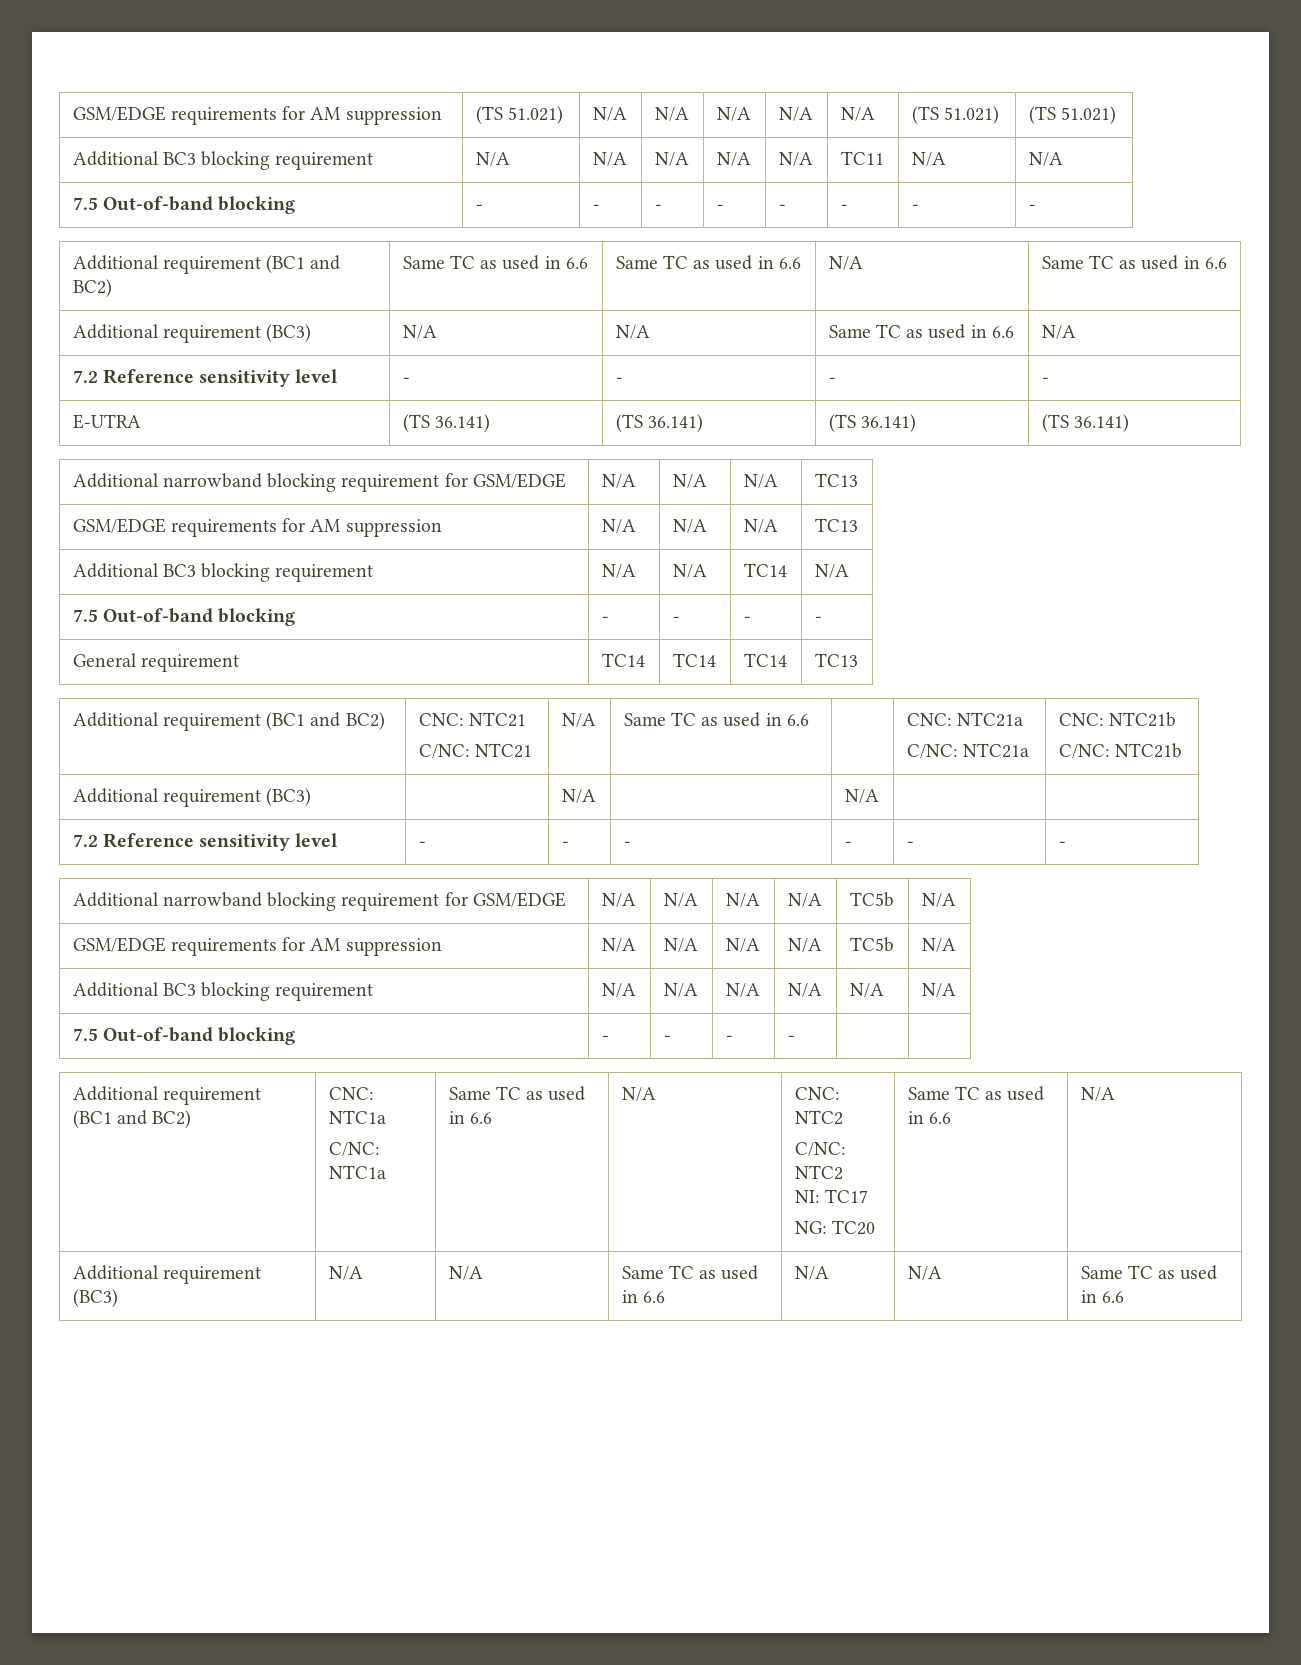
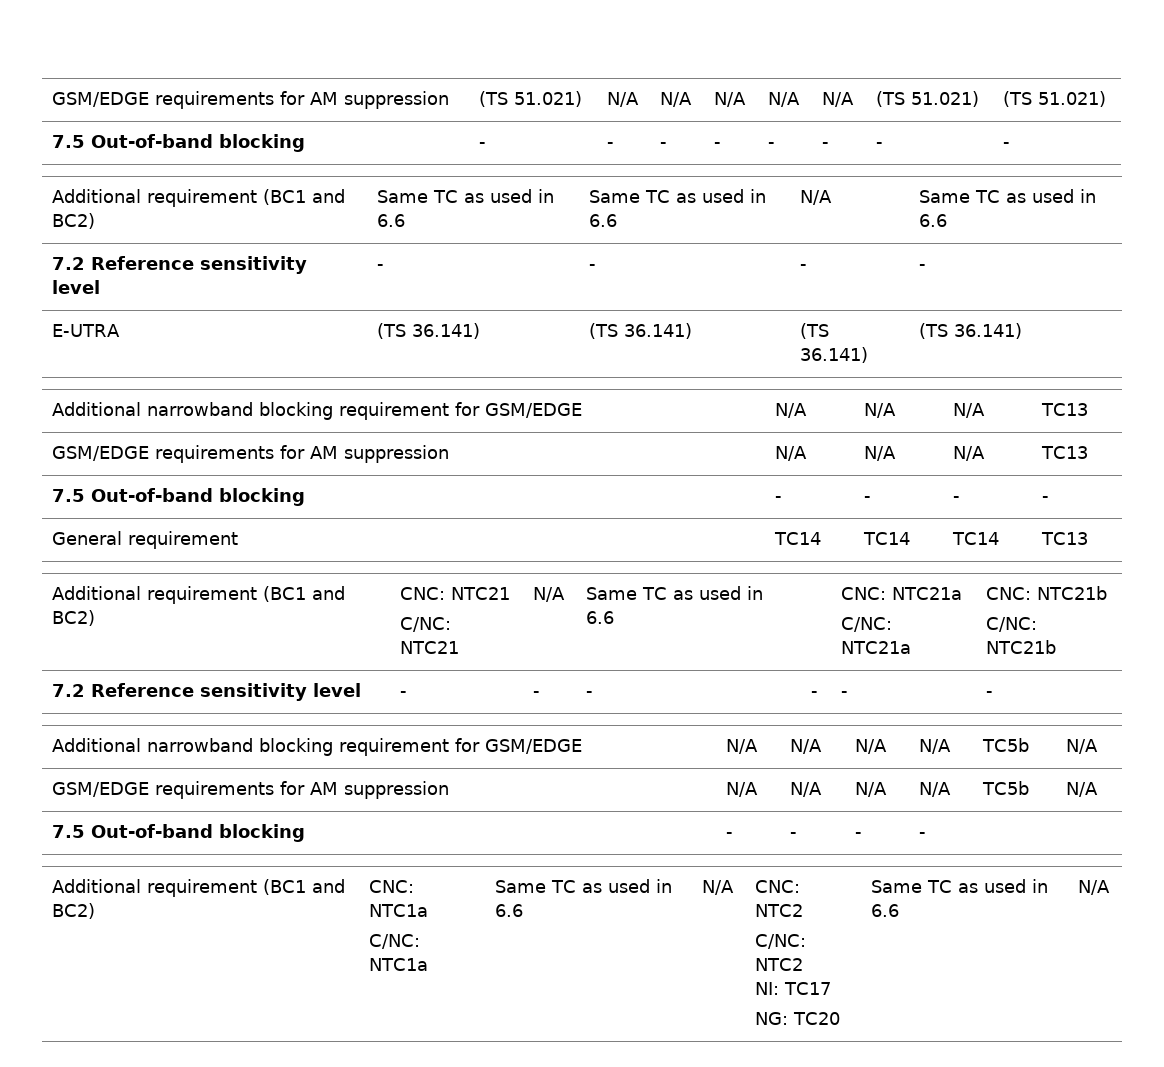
[72,151,374,170] [475,152,510,166] [592,152,627,166] [654,152,689,166] [716,152,751,166] [778,152,813,166] [840,151,884,165] [911,152,946,166] [1028,152,1063,166] // Additional BC3 blocking requirement | N/A | N/A | N/A | N/A | N/A | TC11 | N/A | N/A -> (1107, 99) none
[72,324,312,343] [402,325,437,339] [615,325,650,339] [828,324,1014,339] [1041,325,1076,339] // Additional requirement (BC3) | N/A | N/A | Same TC as used in 6.6 | N/A -> (948, 220) none
[72,563,374,582] [601,564,636,578] [672,564,707,578] [743,563,787,577] [814,564,849,578] // Additional BC3 blocking requirement | N/A | N/A | TC14 | N/A -> (1089, 452) none
[72,788,312,807] [561,789,596,803] [844,789,879,803] // Additional requirement (BC3) | | N/A | | N/A | | -> (1057, 647) none
[72,982,374,1001] [601,983,636,997] [663,983,698,997] [725,983,760,997] [787,983,822,997] [849,983,884,997] [921,983,956,997] // Additional BC3 blocking requirement | N/A | N/A | N/A | N/A | N/A | N/A -> (1099, 789) none
[72,1265,261,1284] [72,1289,118,1307] [328,1266,363,1280] [448,1266,483,1280] [621,1265,759,1280] [621,1290,665,1303] [794,1266,829,1280] [907,1266,942,1280] [1080,1265,1218,1280] [1080,1290,1124,1303] // Additional requirement (BC3) | N/A | N/A | Same TC as used in 6.6 | N/A | N/A | Same TC as used in 6.6 -> (1111, 887) none

